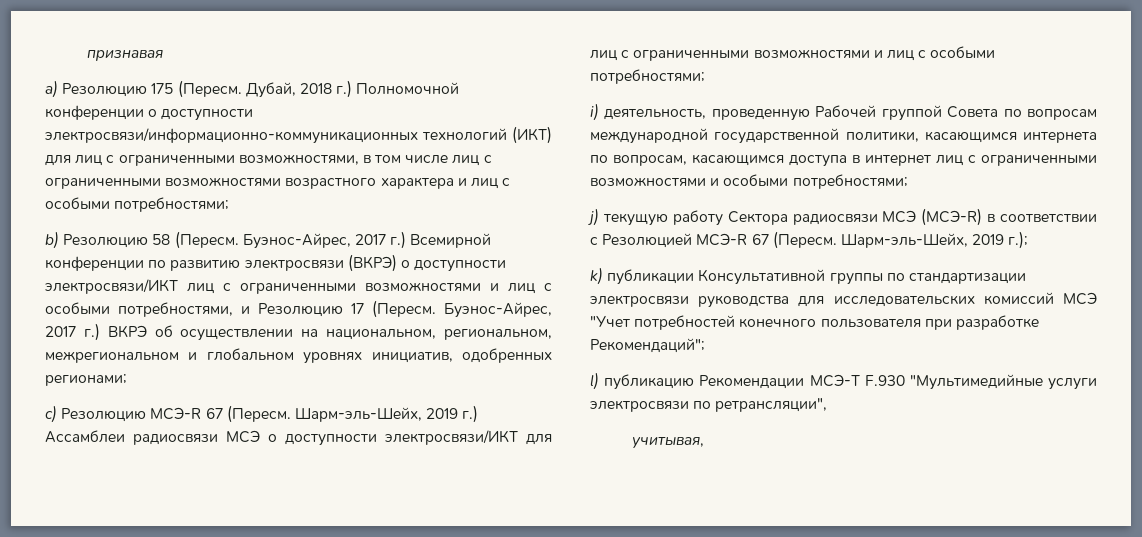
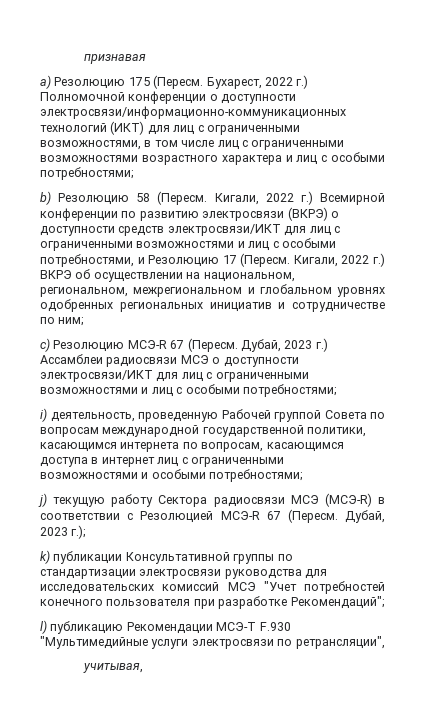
[245,82,332,98] Дубай, 2018 -> [206,77,293,89] Бухарест, 2022
[242,233,386,249] Буэнос-Айрес, 2017 -> [214,193,294,205] Кигали, 2022
[45,279,178,294] электросвязи/ИКТ -> [118,224,307,236] средств электросвязи/ИКТ для
[444,302,552,318] [45,326,76,337] Буэнос-Айрес, 2017 -> [293,255,370,267] Кигали, 2022
[371,348,552,363] [45,374,127,386] инициатив, одобренных регионами; -> [40,299,385,312] [40,317,85,326] одобренных региональных инициатив и сотрудничестве по ним;
[294,407,459,422] Шарм-эль-Шейх, 2019 -> [240,339,313,352] Дубай, 2023
[840,233,1005,248] Шарм-эль-Шейх, 2019 -> [345,510,385,523] [40,527,68,536] Дубай, 2023

